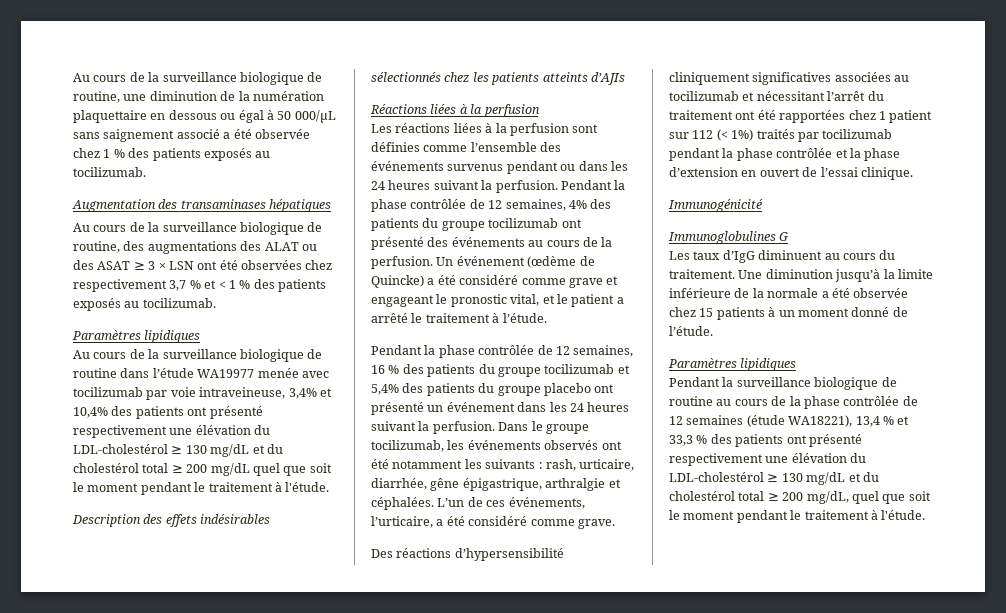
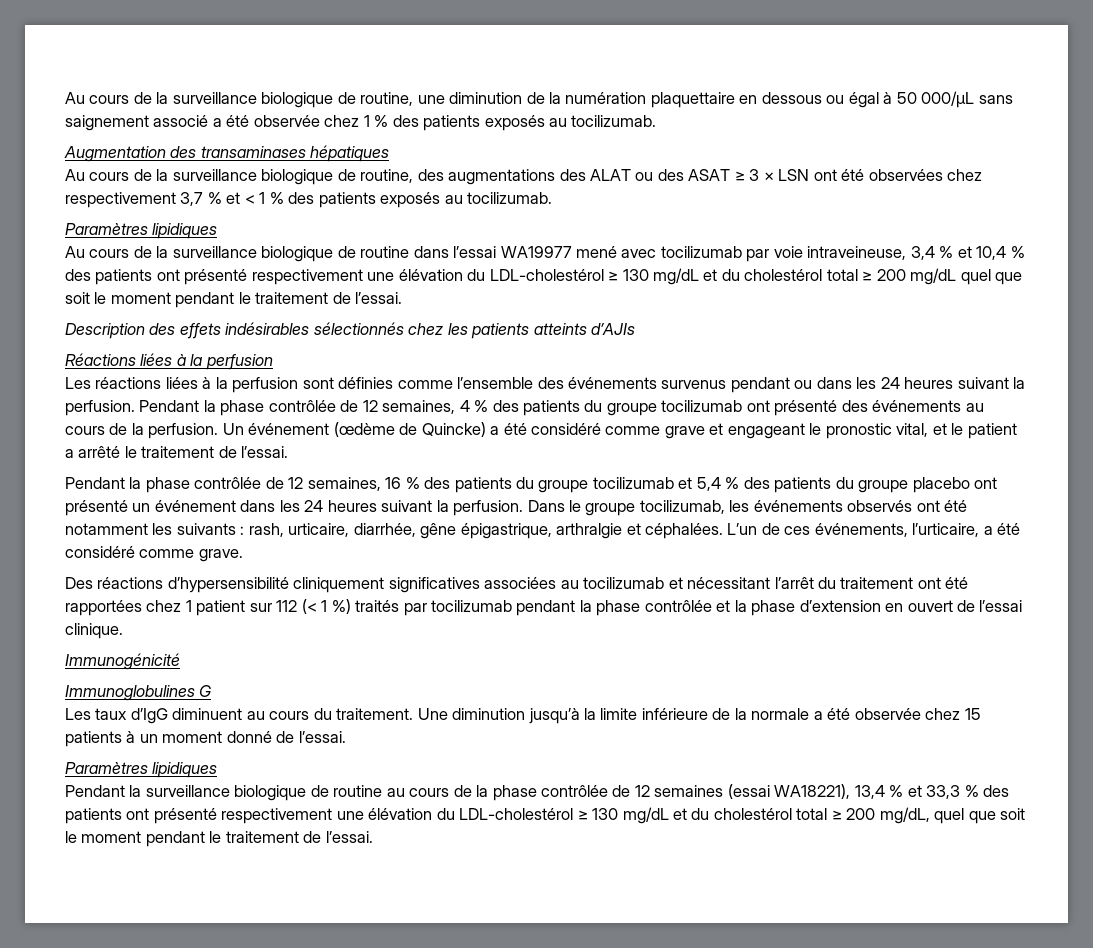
[152,368,299,378] l’étude WA19977 menée -> [453,246,618,258] l’essai WA19977 mené
[288,388,332,399] [73,407,108,418] 3,4% et 10,4% -> [910,246,1025,260] 3,4 % et 10,4 %
[274,482,330,492] à l'étude. -> [332,292,403,304] de l’essai.
[568,200,587,209] 4% -> [459,400,489,412] 4 %
[492,313,547,323] à l’étude. -> [218,446,289,458] de l’essai.
[371,384,399,395] 5,4% -> [696,477,740,491] 5,4 %
[731,129,754,141] 1%) -> [321,599,351,614] 1 %)
[669,326,713,336] l’étude. -> [298,731,346,743] l’essai.
[746,415,785,427] (étude -> [727,784,770,799] (essai
[870,510,926,520] à l'étude. -> [303,831,373,843] de l’essai.

